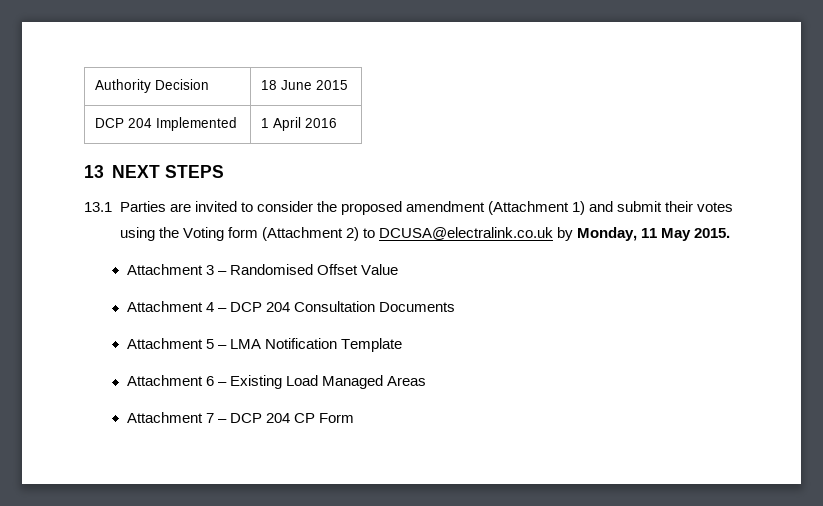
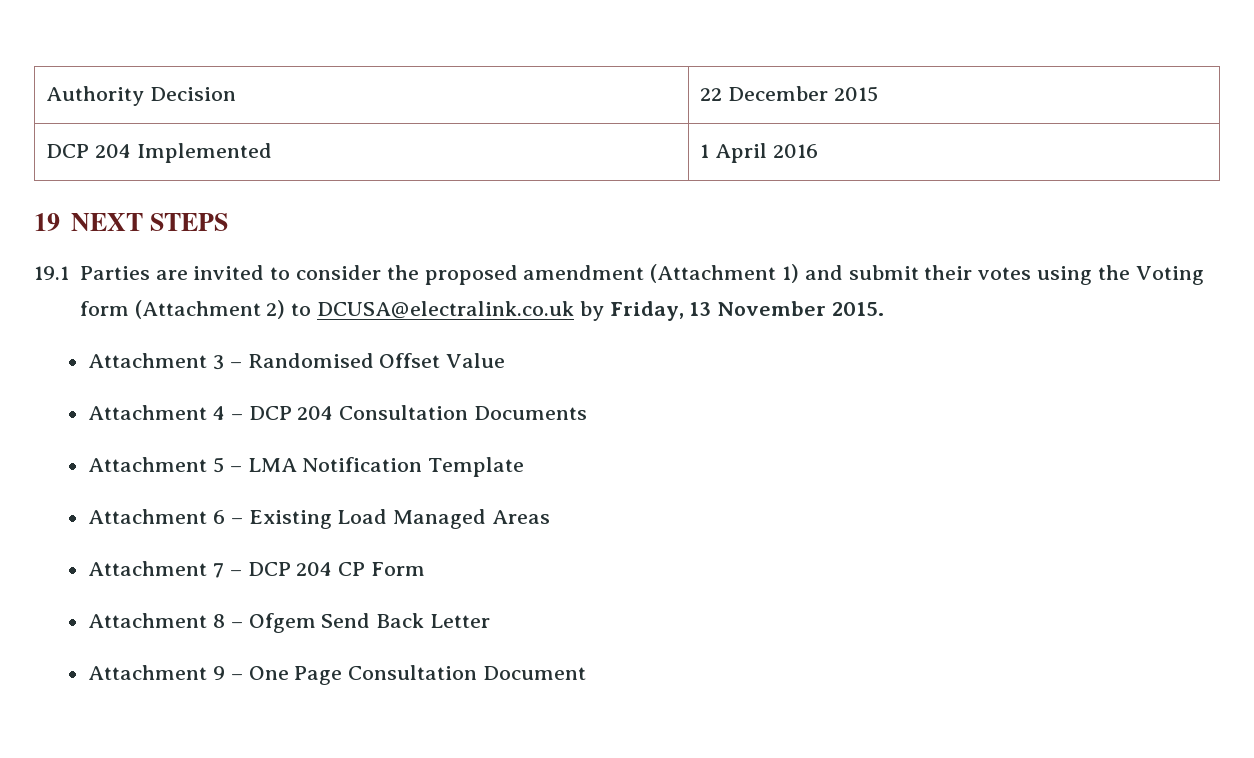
[260,80,312,90] 18 June -> [700,86,828,101] 22 December
[84,165,104,178] 13 -> [34,213,60,231] 19
[84,202,112,212] 13.1 -> [34,266,69,280] 19.1
[576,227,692,241] Monday, 11 May -> [609,301,827,321] Friday, 13 November
(355, 418) none -> [88,613,491,633] [88,665,587,685] // Attachment 8 – Ofgem Send Back Letter // Attachment 9 – One Page Consultation Document

